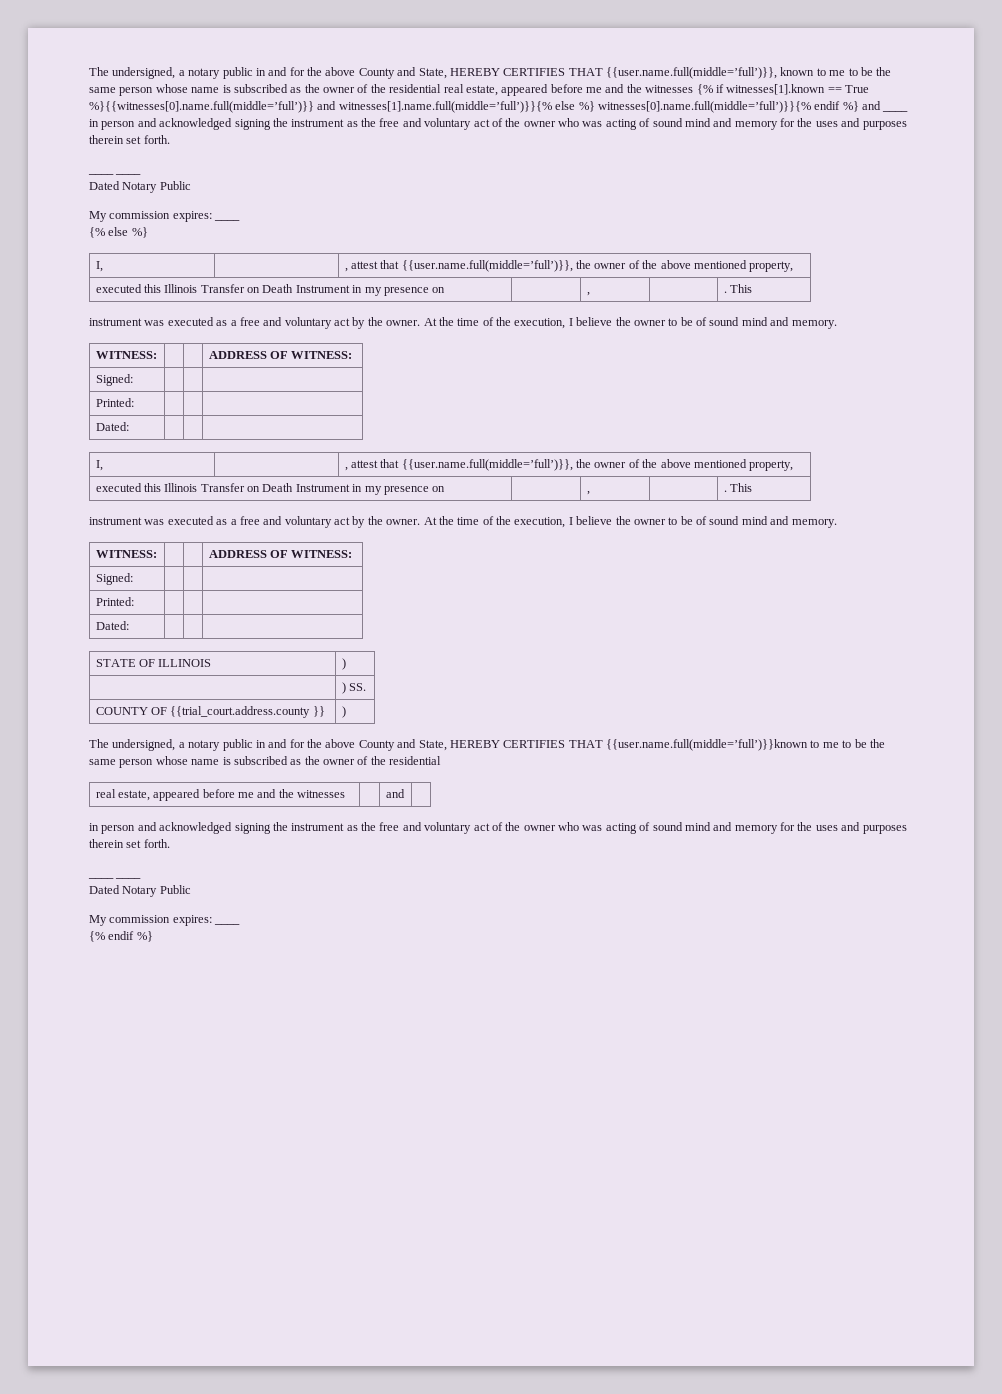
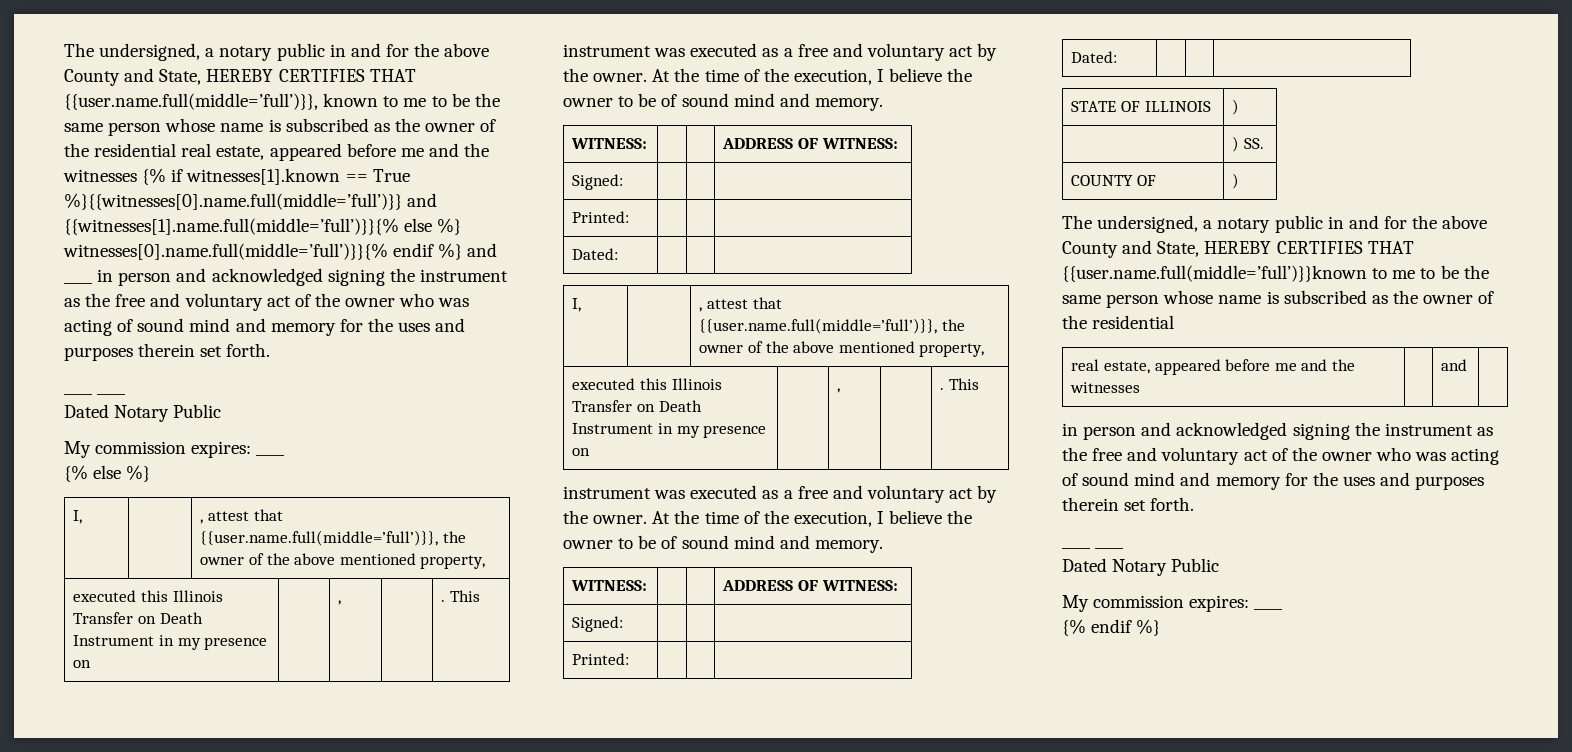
[338,101,552,113] witnesses[1].name.full(middle=’full’)}}{% -> [64,218,399,235] {{witnesses[1].name.full(middle=’full’)}}{%
[170,706,325,718] {{trial_court.address.county }} -> (1157, 180) none

